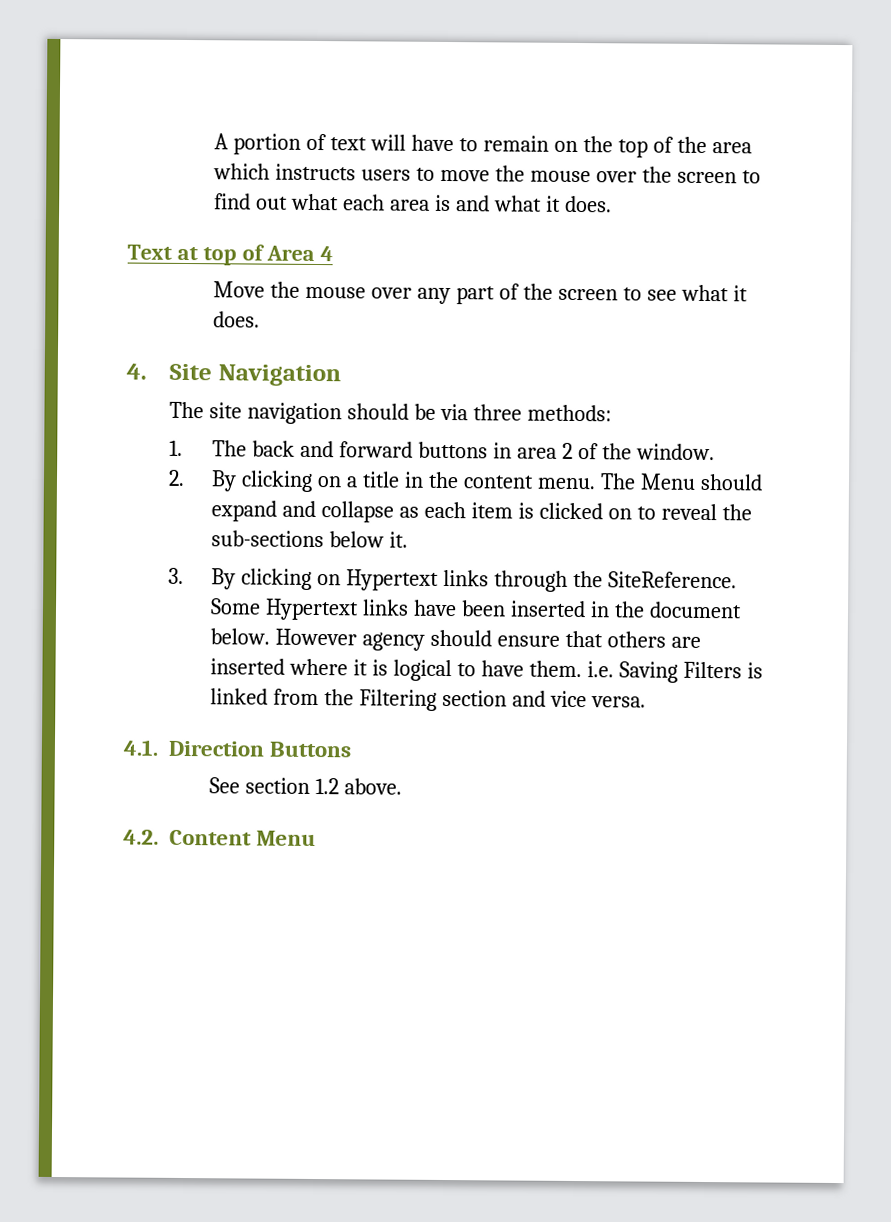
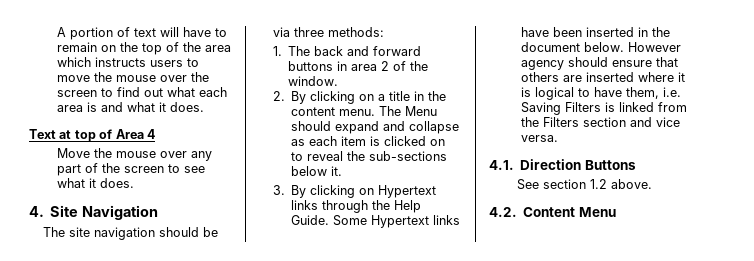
[608,571,738,589] SiteReference. -> [394,200,422,213] [291,215,330,225] Help Guide.
[529,660,583,678] them. -> [626,87,660,99] them,
[359,689,438,711] Filtering -> [543,117,580,127] Filters

